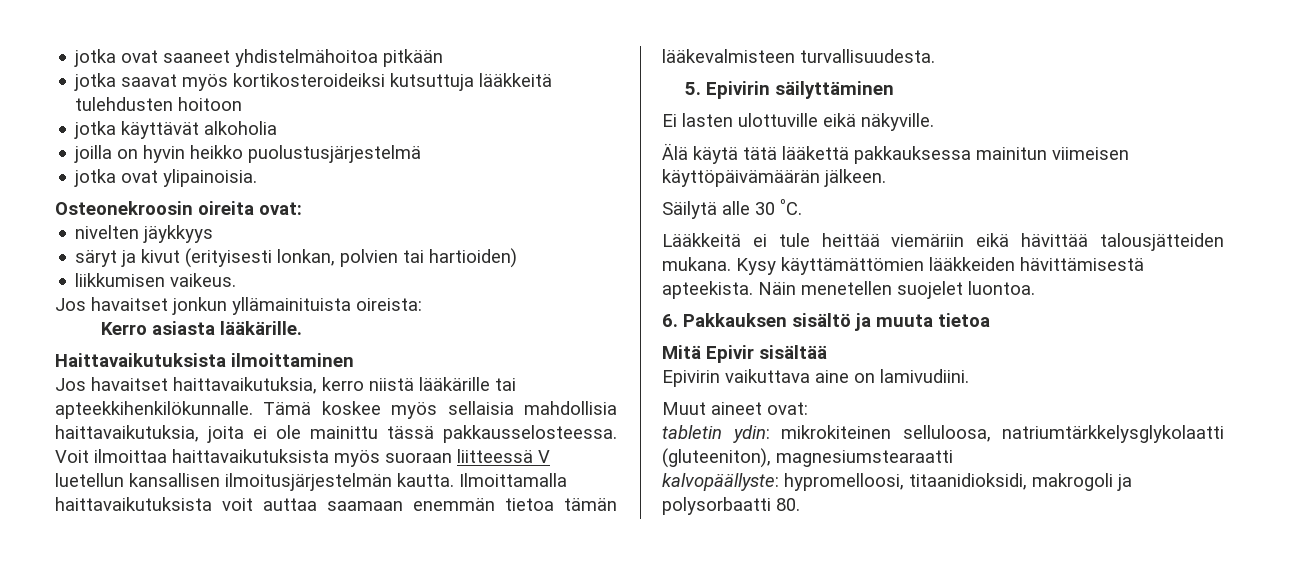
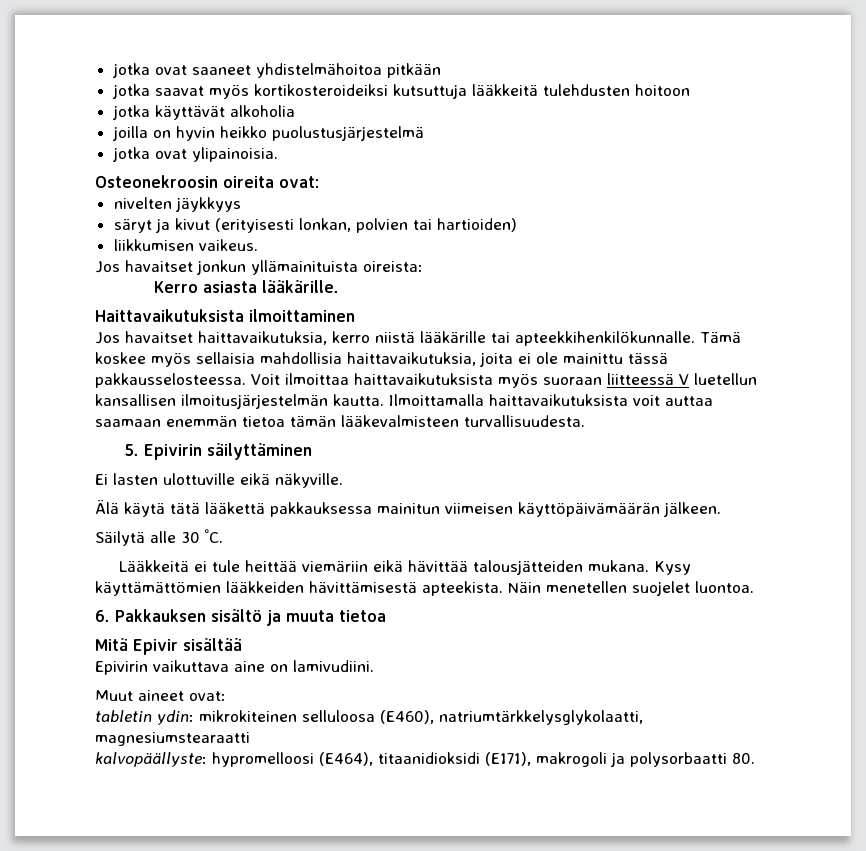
[902,425,1224,443] [662,448,771,468] selluloosa, natriumtärkkelysglykolaatti (gluteeniton), -> [302,710,643,725] selluloosa (E460), natriumtärkkelysglykolaatti,
[784,473,1027,491] hypromelloosi, titaanidioksidi, -> [212,752,531,767] hypromelloosi (E464), titaanidioksidi (E171),

